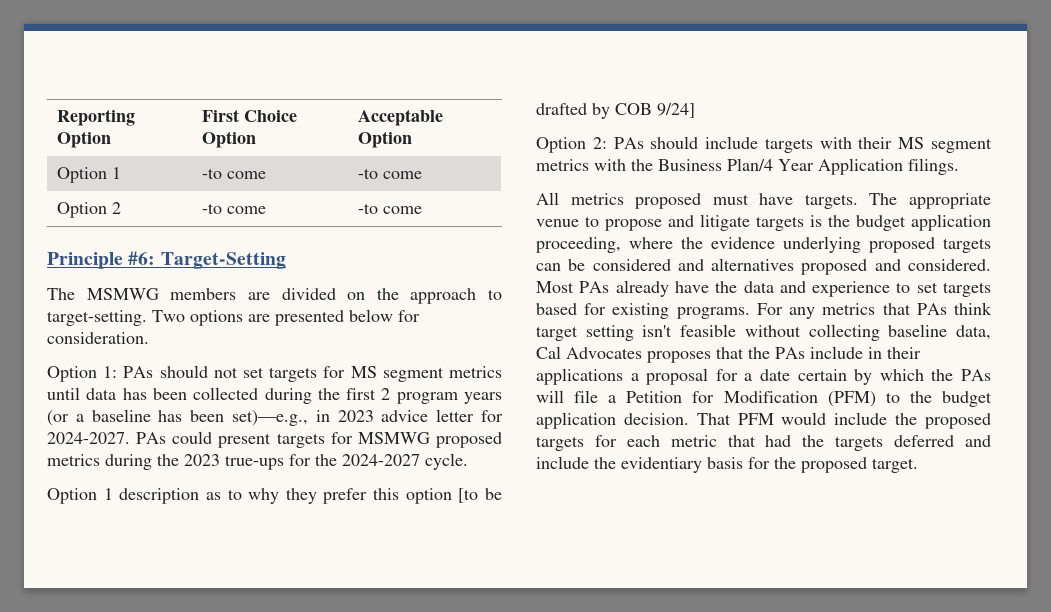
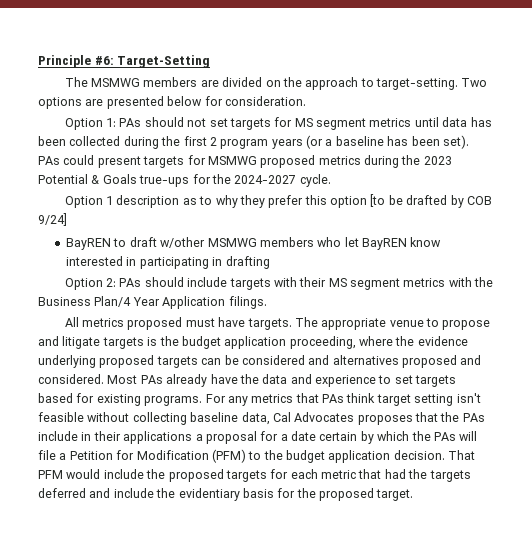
[57,109,136,126] [57,131,112,148] [202,109,298,122] [202,131,257,148] [358,109,444,126] [358,131,413,148] [57,167,122,183] [202,168,267,179] [358,168,423,179] [57,202,122,218] [202,203,267,214] [358,203,423,214] Reporting Option | First Choice Option | Acceptable Option // Option 1 | -to come | -to come // Option 2 | -to come | -to come // -> (38, 61) none
[232,409,504,426] [47,432,130,444] set)—e.g., in 2023 advice letter for 2024-2027. -> [442,135,469,149] set).
(220, 460) none -> [38,174,137,184] Potential & Goals
(695, 110) none -> [66,237,442,250] [66,256,270,269] // BayREN to draft w/other MSMWG members who let BayREN know interested in participating in drafting

